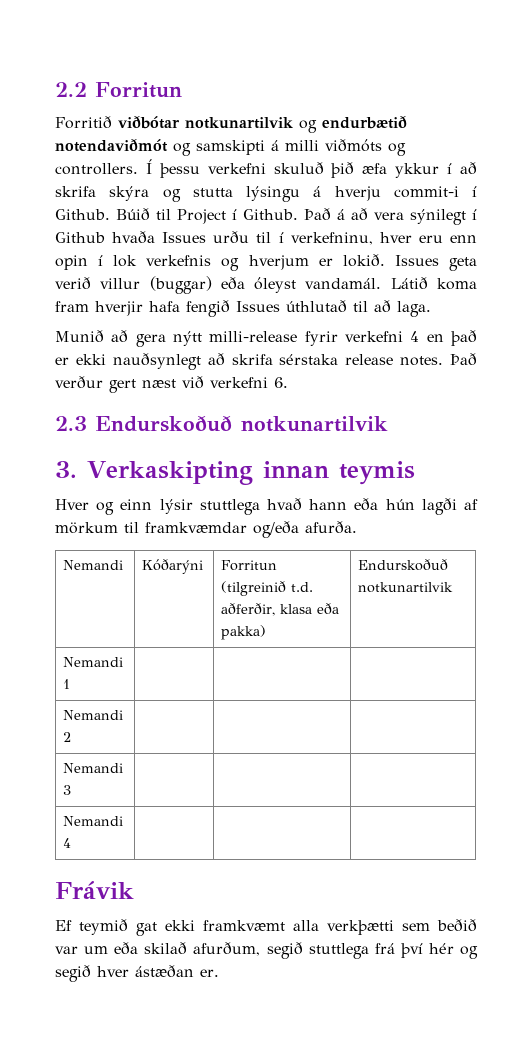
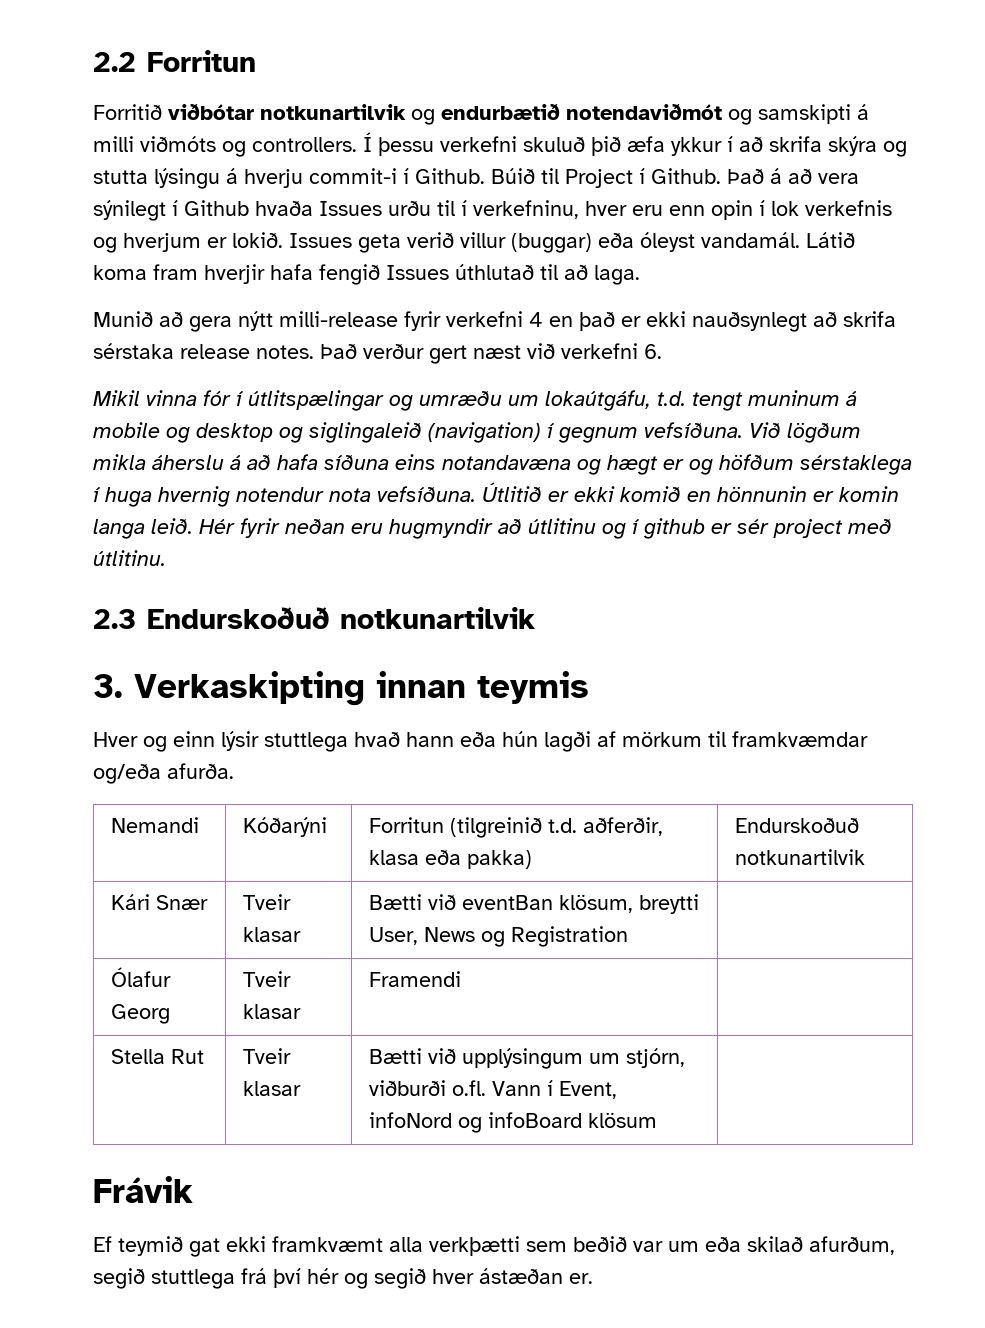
(288, 382) none -> [93,390,857,411] [93,422,861,443] [93,454,912,475] [93,482,899,507] [93,518,892,539] [93,550,166,566] // Mikil vinna fór í útlitspælingar og umræðu um lokaútgáfu, t.d. tengt muninum á mobile og desktop og siglingaleið (navigation) í gegnum vefsíðuna. Við lögðum mikla áherslu á að hafa síðuna eins notandavæna og hægt er og höfðum sérstaklega í huga hvernig notendur nota vefsíðuna. Útlitið er ekki komið en hönnunin er komin langa leið. Hér fyrir neðan eru hugmyndir að útlitinu og í github er sér project með útlitinu.
[63,657,124,667] [63,679,71,689] [63,710,124,720] [63,732,72,742] [63,763,124,773] [63,785,72,795] [63,816,124,826] [63,838,72,848] Nemandi 1 | | | // Nemandi 2 | | | // Nemandi 3 | | | // Nemandi 4 | | -> [110,894,208,910] [242,894,291,910] [242,927,301,942] [368,894,699,914] [368,926,628,947] [110,967,171,987] [110,1004,170,1024] [242,971,291,987] [242,1004,301,1019] [368,971,461,987] [110,1049,204,1064] [242,1048,291,1064] [242,1081,301,1096] [368,1048,685,1069] [368,1080,617,1099] [368,1112,657,1133] Kári Snær | Tveir klasar | Bætti við eventBan klösum, breytti User, News og Registration | // Ólafur Georg | Tveir klasar | Framendi | // Stella Rut | Tveir klasar | Bætti við upplýsingum um stjórn, viðburði o.fl. Vann í Event, infoNord og infoBoard klösum

